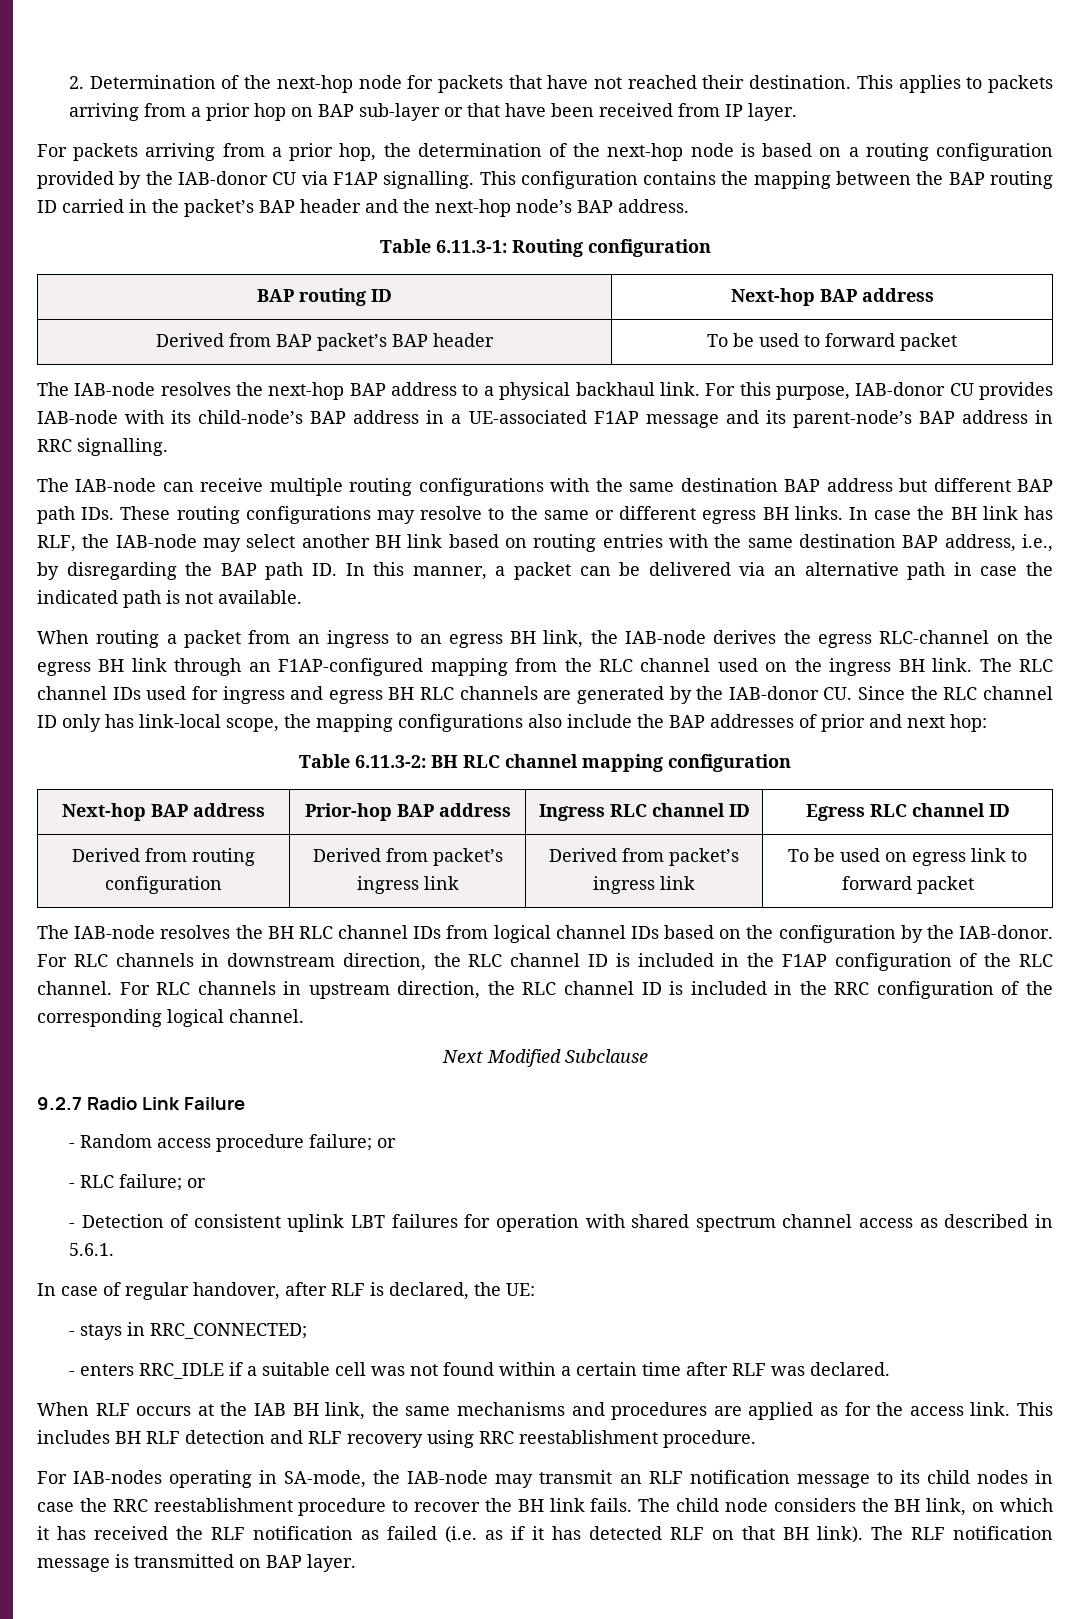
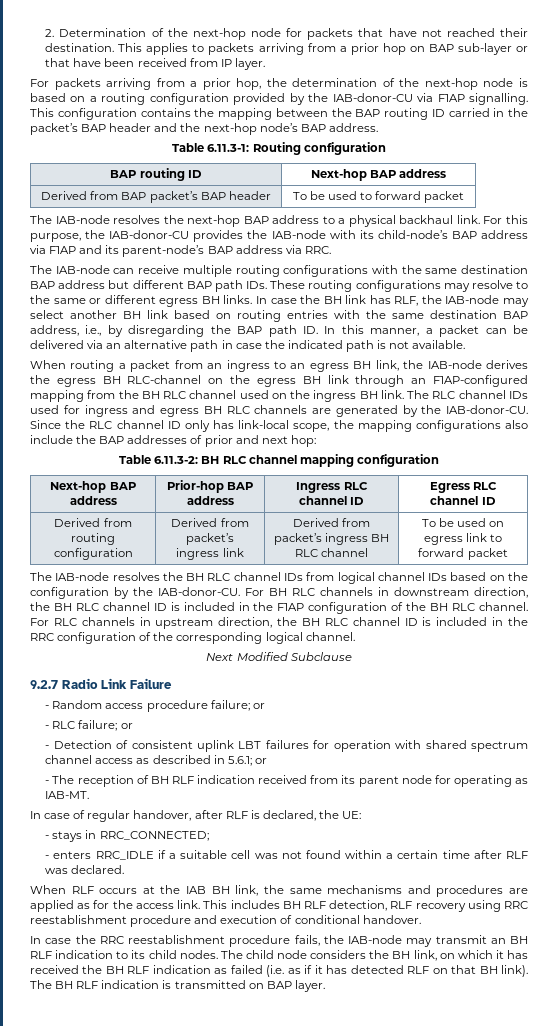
[177,171,297,185] IAB-donor CU -> [332,93,413,102] IAB-donor-CU
[855,382,1054,400] IAB-donor CU provides -> [85,230,268,242] the IAB-donor-CU provides the
[426,410,719,428] in a UE-associated F1AP message -> [30,245,77,254] via F1AP
[1035,410,1053,424] [37,438,168,456] in RRC signalling. -> [285,245,331,254] via RRC.
(873, 641) none -> [102,376,121,384] BH
(592, 665) none -> [141,391,160,399] BH
[728,686,853,700] IAB-donor CU. -> [446,405,528,414] IAB-donor-CU.
[660,876,696,890] link -> [371,534,390,542] [294,548,369,557] BH RLC channel
[958,925,1053,939] [37,954,67,967] IAB-donor. For -> [158,587,287,596] IAB-donor-CU. For BH
(461, 960) none -> [53,603,72,611] BH
(1012, 960) none -> [430,603,449,611] BH
(515, 988) none -> [302,618,320,626] BH
[68,1243,114,1256] 5.6.1. -> [227,756,267,766] [45,775,528,787] [45,791,90,799] 5.6.1; or // - The reception of BH RLF indication received from its parent node for operating as IAB-MT.
[185,1430,303,1444] detection and -> [329,900,388,911] detection,
[663,1430,756,1448] [37,1470,367,1488] procedure. // For IAB-nodes operating in SA-mode, -> [130,915,421,927] [30,935,320,947] procedure and execution of conditional handover. // In case the RRC reestablishment procedure fails,
[648,1470,1053,1488] [37,1498,633,1516] RLF notification message to its child nodes in case the RRC reestablishment procedure to recover the BH link fails. -> [510,936,528,944] [30,950,218,959] BH RLF indication to its child nodes.
[211,1526,353,1540] RLF notification -> [105,965,211,974] BH RLF indication
[911,1526,1053,1540] [37,1558,110,1572] RLF notification message -> [55,980,160,989] BH RLF indication

